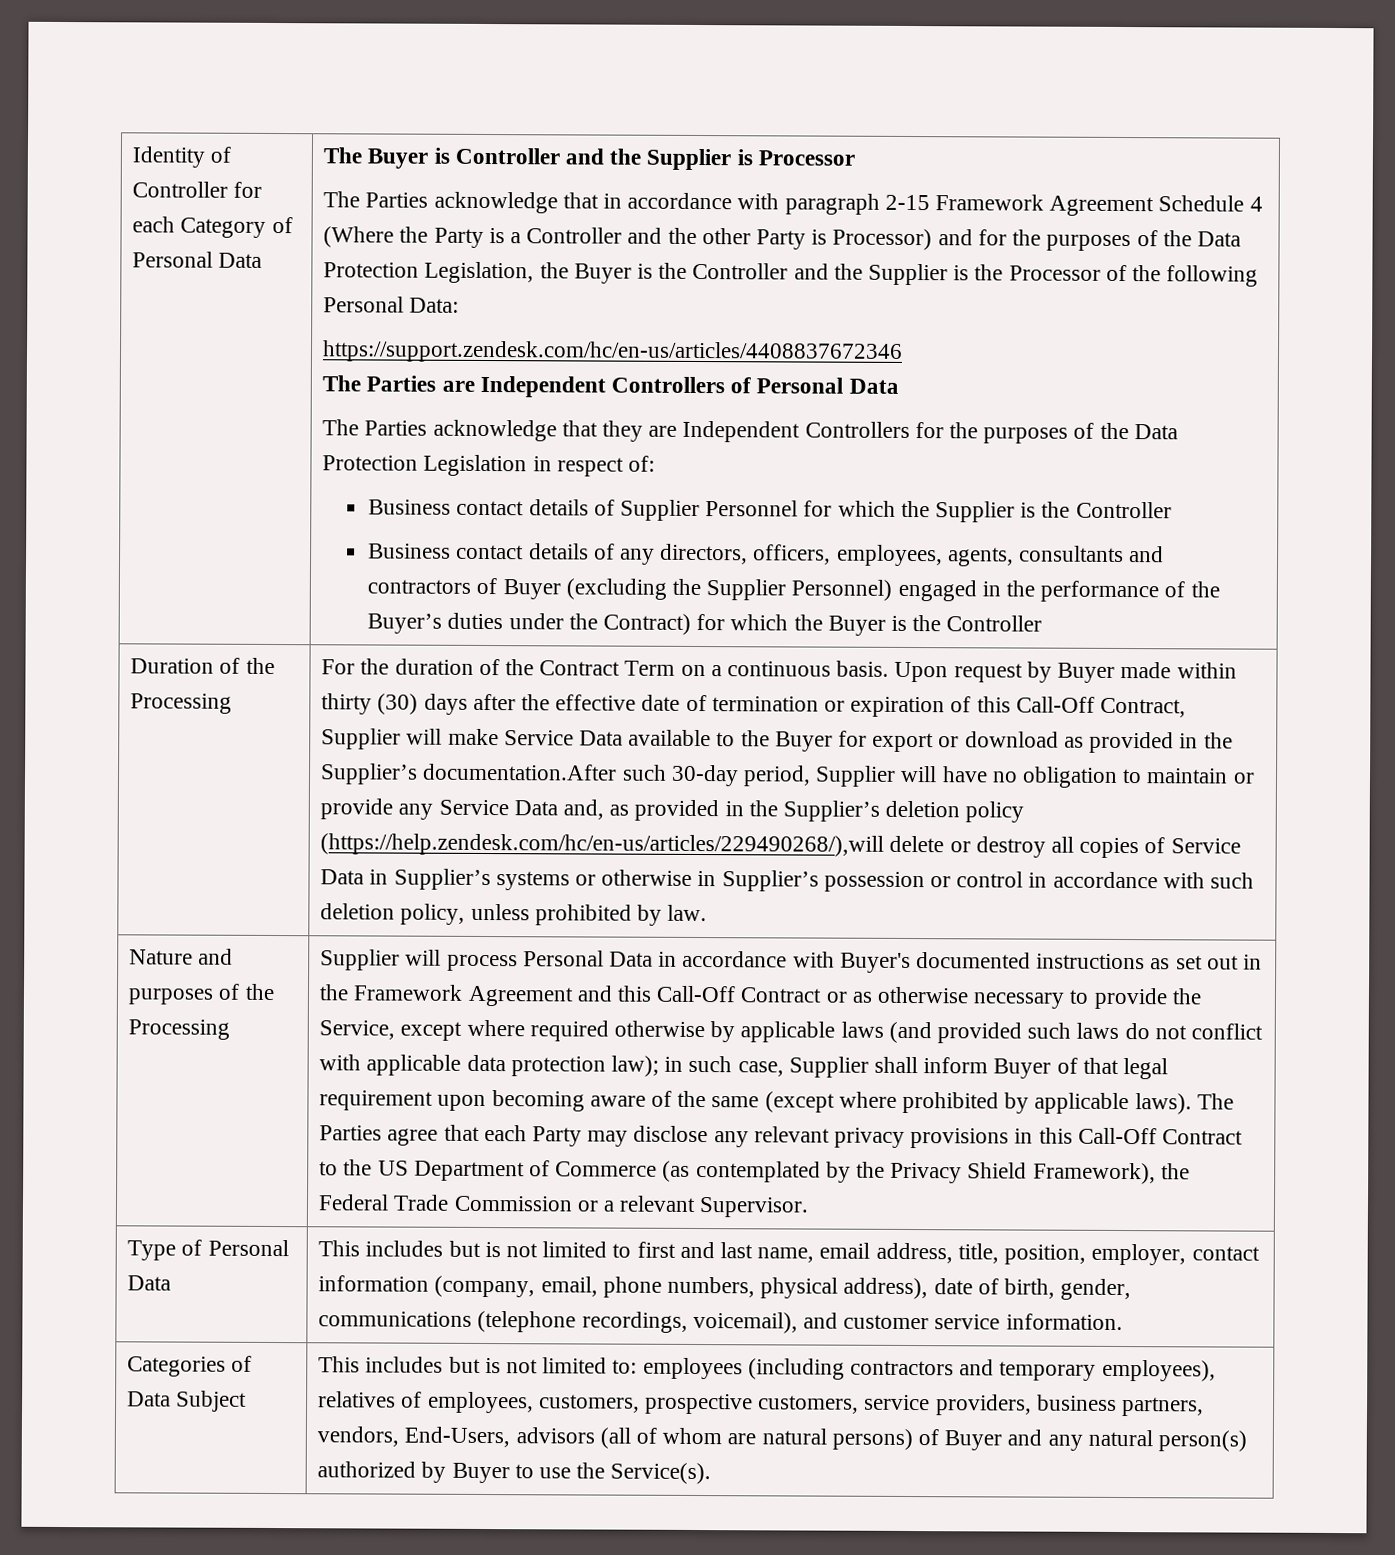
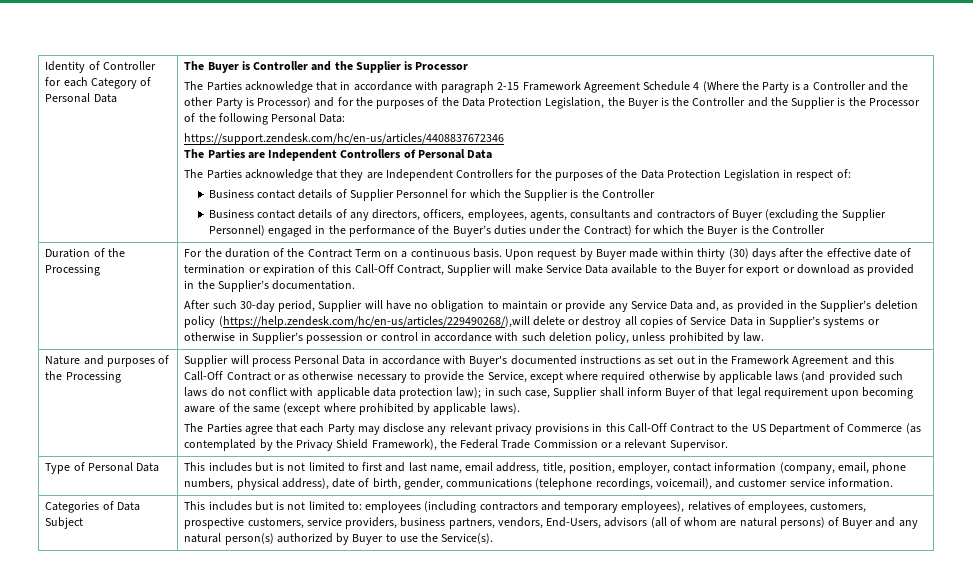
[422,763,618,781] documentation.After -> [272,280,356,290] [184,300,211,309] documentation. // After
(1192, 1104) none -> (520, 408) //

